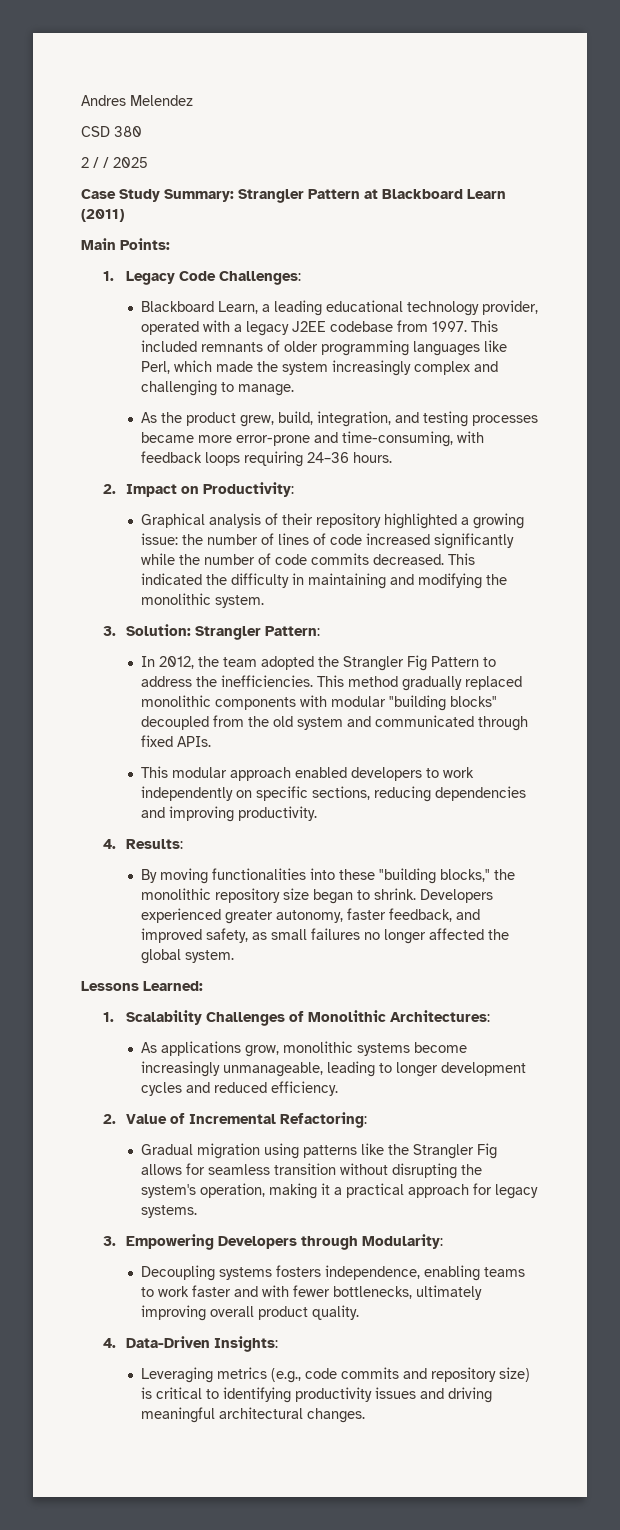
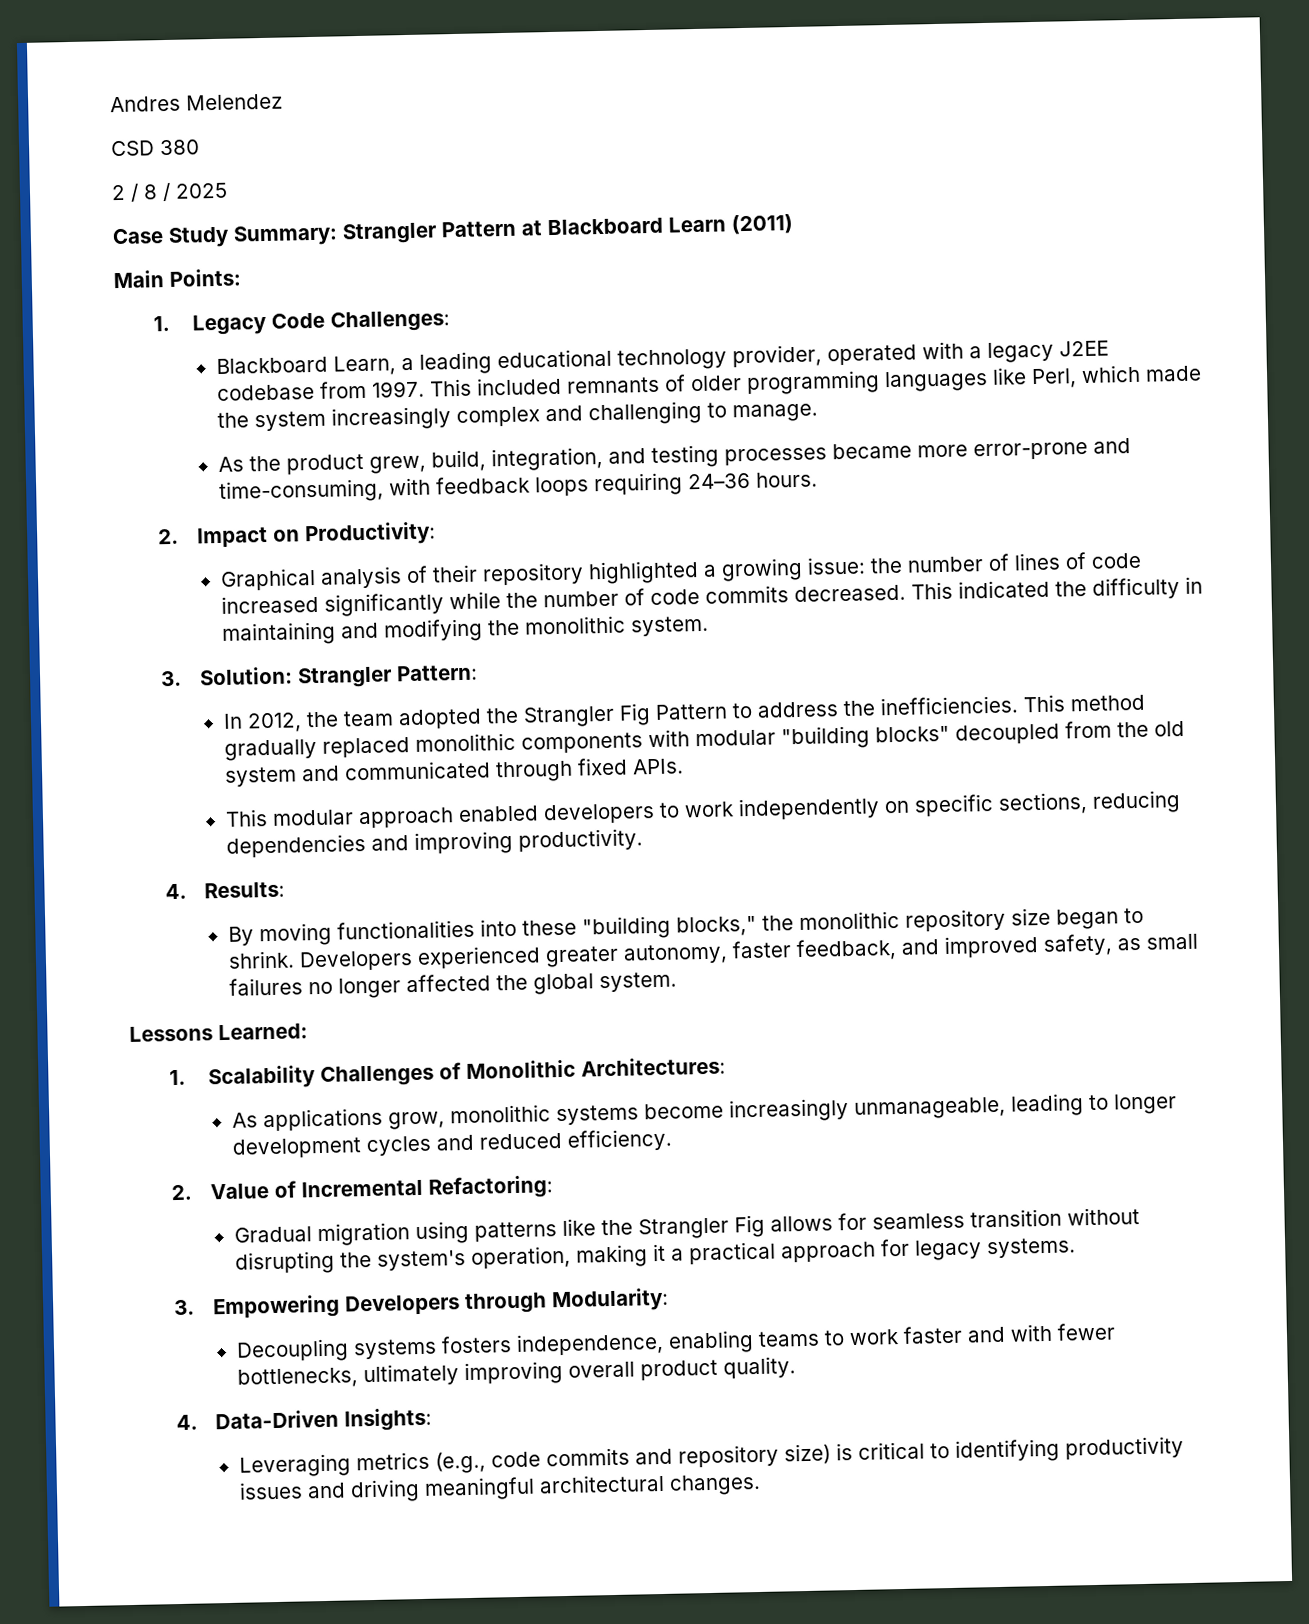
(99, 162) none -> [143,184,158,200] 8

